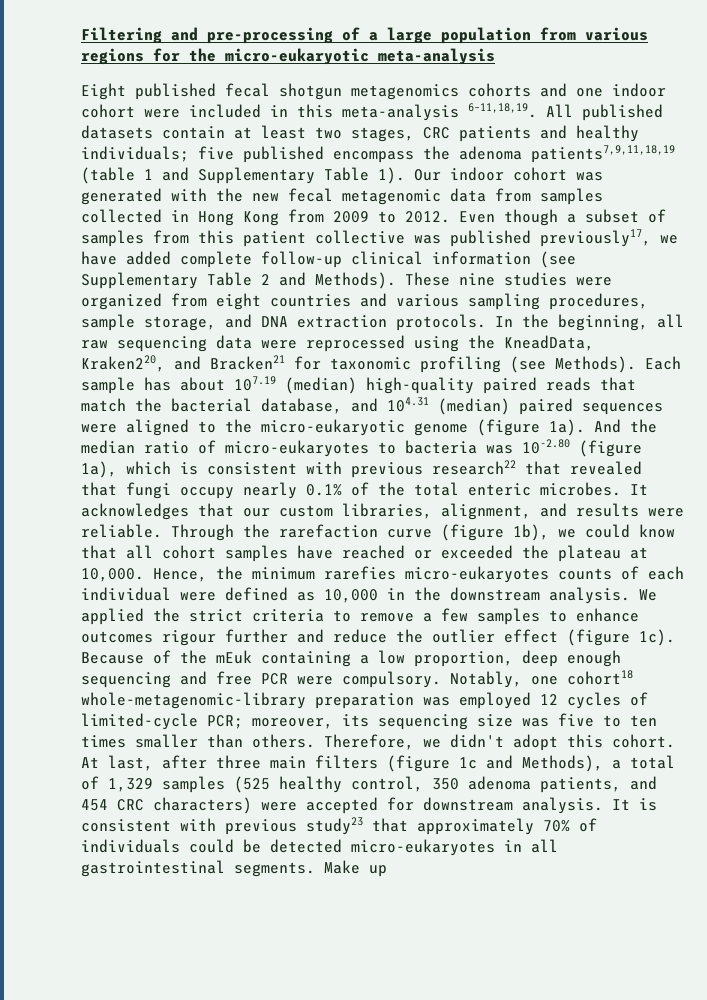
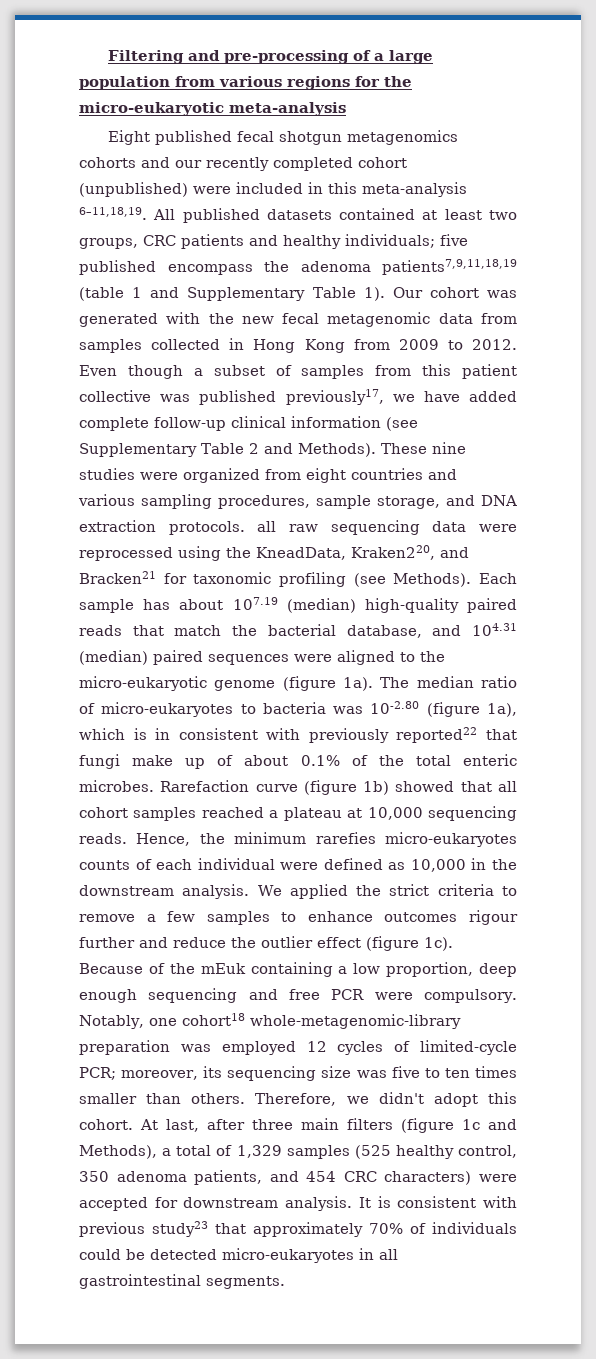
[576,83,666,97] [81,104,135,118] one indoor cohort -> [175,157,407,171] [79,182,188,197] our recently completed cohort (unpublished)
[162,126,225,139] contain -> [339,208,416,220] contained
[351,127,414,142] stages, -> [79,238,138,249] groups,
[450,167,504,181] indoor -> (423, 292) none
[495,314,648,331] In the beginning, -> (245, 528) none
[594,419,657,433] And the -> [380,677,410,688] The
[207,460,642,478] [81,482,297,499] consistent with previous research22 that revealed that fungi occupy nearly -> [155,727,517,743] [79,754,289,769] in consistent with previously reported22 that fungi make up of about
[630,484,648,495] [81,503,684,520] [81,524,675,541] [81,545,648,562] [81,568,144,582] It acknowledges that our custom libraries, alignment, and results were reliable. Through the rarefaction curve (figure 1b), we could know that all cohort samples have reached or exceeded the plateau at 10,000. -> [160,780,517,795] [79,806,517,821] [79,833,127,844] Rarefaction curve (figure 1b) showed that all cohort samples reached a plateau at 10,000 sequencing reads.
[324,860,387,877] Make up -> (285, 1282) none

